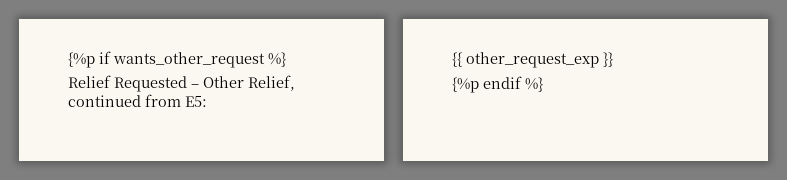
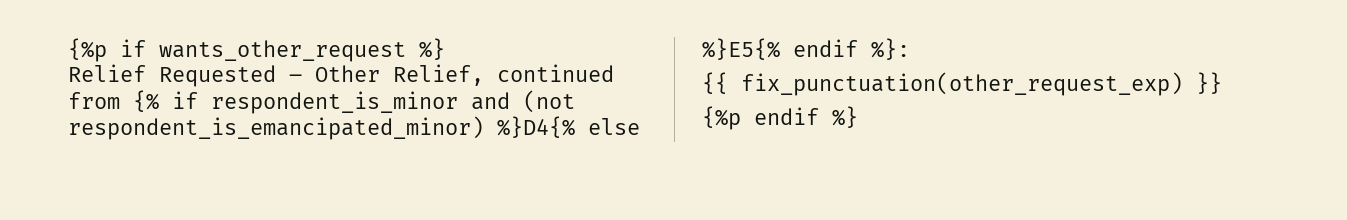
[185,96,207,107] E5: -> [133,90,575,114] [68,116,640,140] [702,38,910,60] {% if respondent_is_minor and (not respondent_is_emancipated_minor) %}D4{% else %}E5{% endif %}:
[466,52,599,68] other_request_exp -> [741,72,1183,96] fix_punctuation(other_request_exp)

